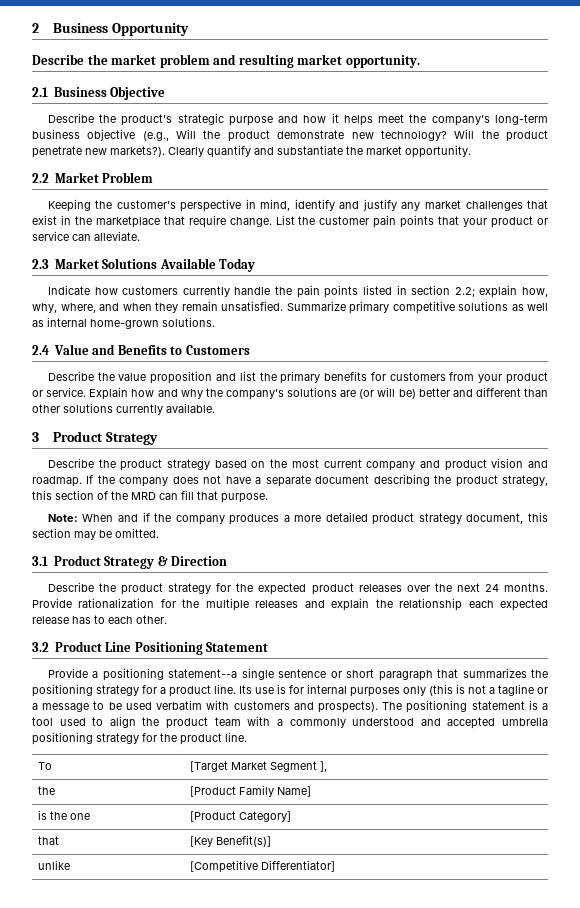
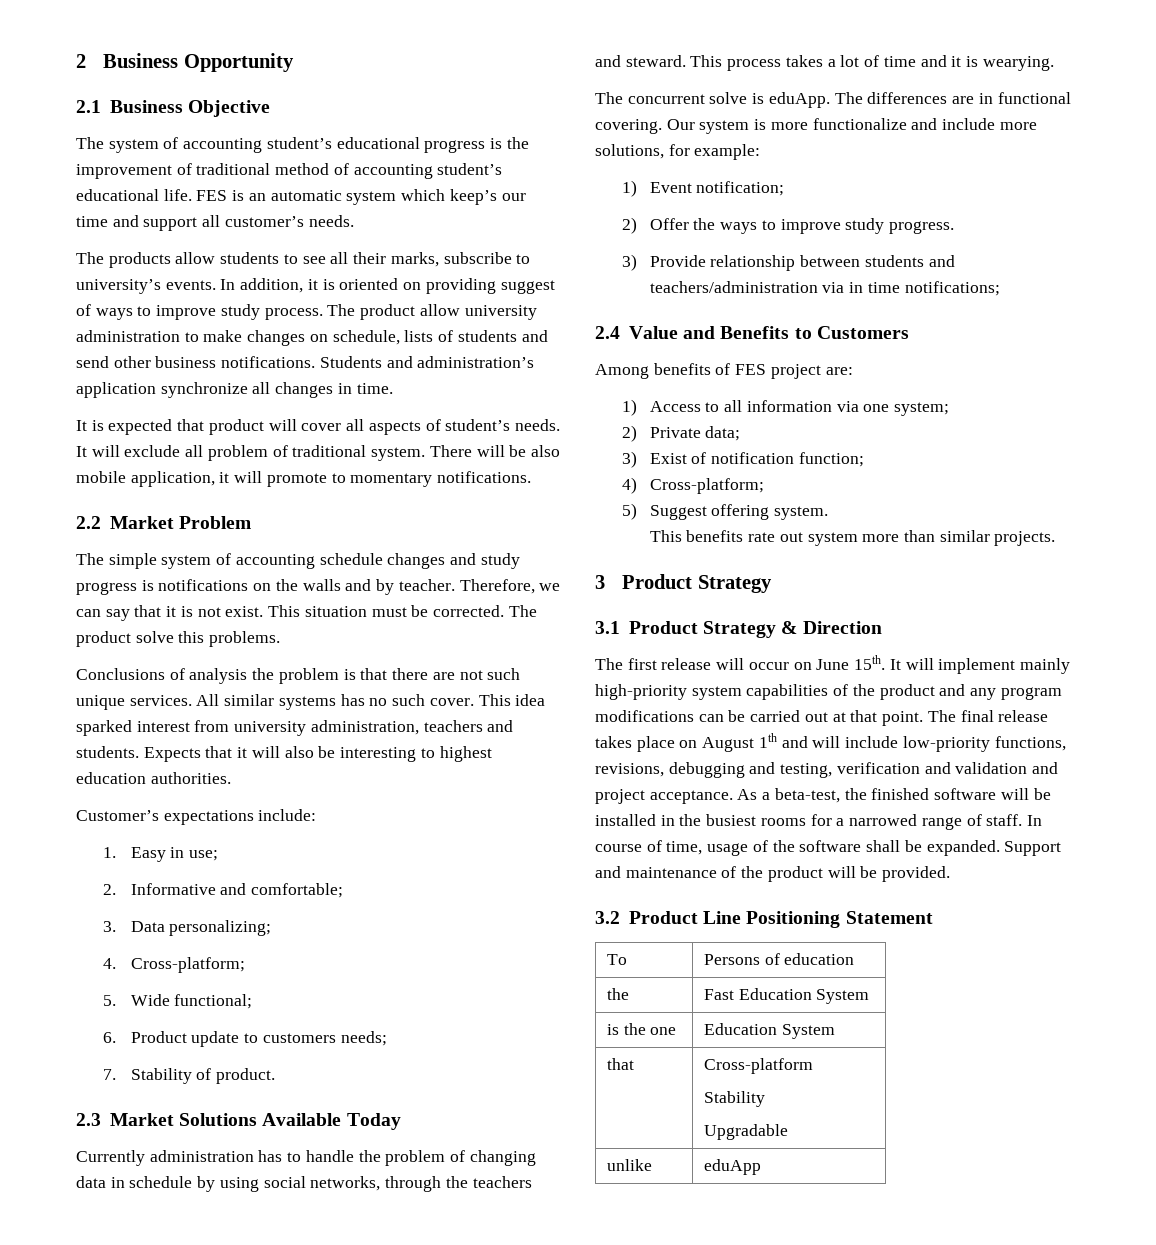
[32,54,420,68] [32,86,166,100] [47,113,548,126] [32,129,549,142] [32,145,471,158] [32,172,154,183] [47,199,548,212] [32,215,548,228] [32,231,140,241] Describe the market problem and resulting market opportunity. // 2.1 Business Objective // Describe the product’s strategic purpose and how it helps meet the company’s long-term business objective (e.g., Will the product demonstrate new technology? Will the product penetrate new markets?). Clearly quantify and substantiate the market opportunity. // 2.2 Market Problem // Keeping the customer’s perspective in mind, identify and justify any market challenges that exist in the marketplace that require change. List the customer pain points that your product or service can alleviate. -> [76,100,271,117] [76,137,529,153] [76,163,503,179] [76,189,526,205] [76,215,354,231] [76,252,531,268] [76,278,555,294] [76,304,537,320] [76,330,548,346] [76,356,535,368] [76,382,393,398] [76,419,560,435] [76,445,560,461] [76,471,532,487] [76,516,252,529] [76,553,520,569] [76,579,561,595] [76,605,537,621] [76,631,281,647] [76,668,521,684] [76,694,546,710] [76,720,514,736] [76,746,492,762] [76,772,231,784] [76,809,317,825] [103,847,219,862] [103,883,344,898] [103,920,272,936] [103,957,245,973] [103,994,253,1009] [103,1031,387,1047] [103,1068,276,1084] 2.1 Business Objective // The system of accounting student’s educational progress is the improvement of traditional method of accounting student’s educational life. FES is an automatic system which keep’s our time and support all customer’s needs. // The products allow students to see all their marks, subscribe to university’s events. In addition, it is oriented on providing suggest of ways to improve study process. The product allow university administration to make changes on schedule, lists of students and send other business notifications. Students and administration’s application synchronize all changes in time. // It is expected that product will cover all aspects of student’s needs. It will exclude all problem of traditional system. There will be also mobile application, it will promote to momentary notifications. // 2.2 Market Problem // The simple system of accounting schedule changes and study progress is notifications on the walls and by teacher. Therefore, we can say that it is not exist. This situation must be corrected. The product solve this problems. // Conclusions of analysis the problem is that there are not such unique services. All similar systems has no such cover. This idea sparked interest from university administration, teachers and students. Expects that it will also be interesting to highest education authorities. // Customer’s expectations include: // 1. Easy in use; // 2. Informative and comfortable; // 3. Data personalizing; // 4. Cross-platform; // 5. Wide functional; // 6. Product update to customers needs; // 7. Stability of product.
[47,285,548,298] [32,301,548,314] [32,317,215,329] Indicate how customers currently handle the pain points listed in section 2.2; explain how, why, where, and when they remain unsatisfied. Summarize primary competitive solutions as well as internal home-grown solutions. -> [76,1150,536,1166] [76,1176,532,1192] [595,55,1054,71] [595,92,1071,108] [595,118,1037,134] [595,144,761,160] [622,180,785,197] [622,217,954,234] [622,254,955,271] [649,281,1000,296] Currently administration has to handle the problem of changing data in schedule by using social networks, through the teachers and steward. This process takes a lot of time and it is wearying. // The concurrent solve is eduApp. The differences are in functional covering. Our system is more functionalize and include more solutions, for example: // 1) Event notification; // 2) Offer the ways to improve study progress. // 3) Provide relationship between students and teachers/administration via in time notifications;
[47,371,549,384] [32,387,548,400] [32,403,215,415] [32,431,158,445] [47,458,548,471] [32,474,548,487] [32,490,268,503] [47,512,549,525] [32,528,159,540] Describe the value proposition and list the primary benefits for customers from your product or service. Explain how and why the company’s solutions are (or will be) better and different than other solutions currently available. // 3 Product Strategy // Describe the product strategy based on the most current company and product vision and roadmap. If the company does not have a separate document describing the product strategy, this section of the MRD can fill that purpose. // Note: When and if the company produces a more detailed product strategy document, this section may be omitted. -> [595,363,853,379] [622,399,949,416] [622,425,741,442] [622,451,864,468] [622,477,764,494] [622,503,829,520] [649,530,1056,546] [595,574,772,593] Among benefits of FES project are: // 1) Access to all information via one system; // 2) Private data; // 3) Exist of notification function; // 4) Cross-platform; // 5) Suggest offering system. // This benefits rate out system more than similar projects. // 3 Product Strategy
[47,582,549,595] [32,598,548,611] [32,615,167,624] Describe the product strategy for the expected product releases over the next 24 months. Provide rationalization for the multiple releases and explain the relationship each expected release has to each other. -> [595,655,1070,674] [595,684,1062,700] [595,710,1049,726] [595,733,1066,752] [595,762,1059,778] [595,788,1051,804] [595,814,1042,830] [595,840,1062,856] [595,866,951,882] The first release will occur on June 15th. It will implement mainly high-priority system capabilities of the product and any program modifications can be carried out at that point. The final release takes place on August 1th and will include low-priority functions, revisions, debugging and testing, verification and validation and project acceptance. As a beta-test, the finished software will be installed in the busiest rooms for a narrowed range of staff. In course of time, usage of the software shall be expanded. Support and maintenance of the product will be provided.
[47,668,549,681] [32,684,548,697] [32,700,548,713] [32,716,549,729] [32,732,247,745] [38,762,53,770] [190,761,328,772] [38,786,56,795] [190,785,312,797] // Provide a positioning statement--a single sentence or short paragraph that summarizes the positioning strategy for a product line. Its use is for internal purposes only (this is not a tagline or a message to be used verbatim with customers and prospects). The positioning statement is a tool used to align the product team with a commonly understood and accepted umbrella positioning strategy for the product line. // To | [Target Market Segment ], // the | [Product Family Name] -> [606,954,627,965] [703,953,855,965] [606,988,629,1000] [703,988,870,1004] // To | Persons of education // the | Fast Education System
[190,811,292,822] [Product Category] -> [703,1023,835,1039] Education System
[190,835,272,847] [Key Benefit(s)] -> [703,1058,813,1074] [703,1091,765,1107] [703,1124,788,1140] Cross-platform // Stability // Upgradable
[190,860,336,873] [Competitive Differentiator] -> [703,1159,761,1175] eduApp

